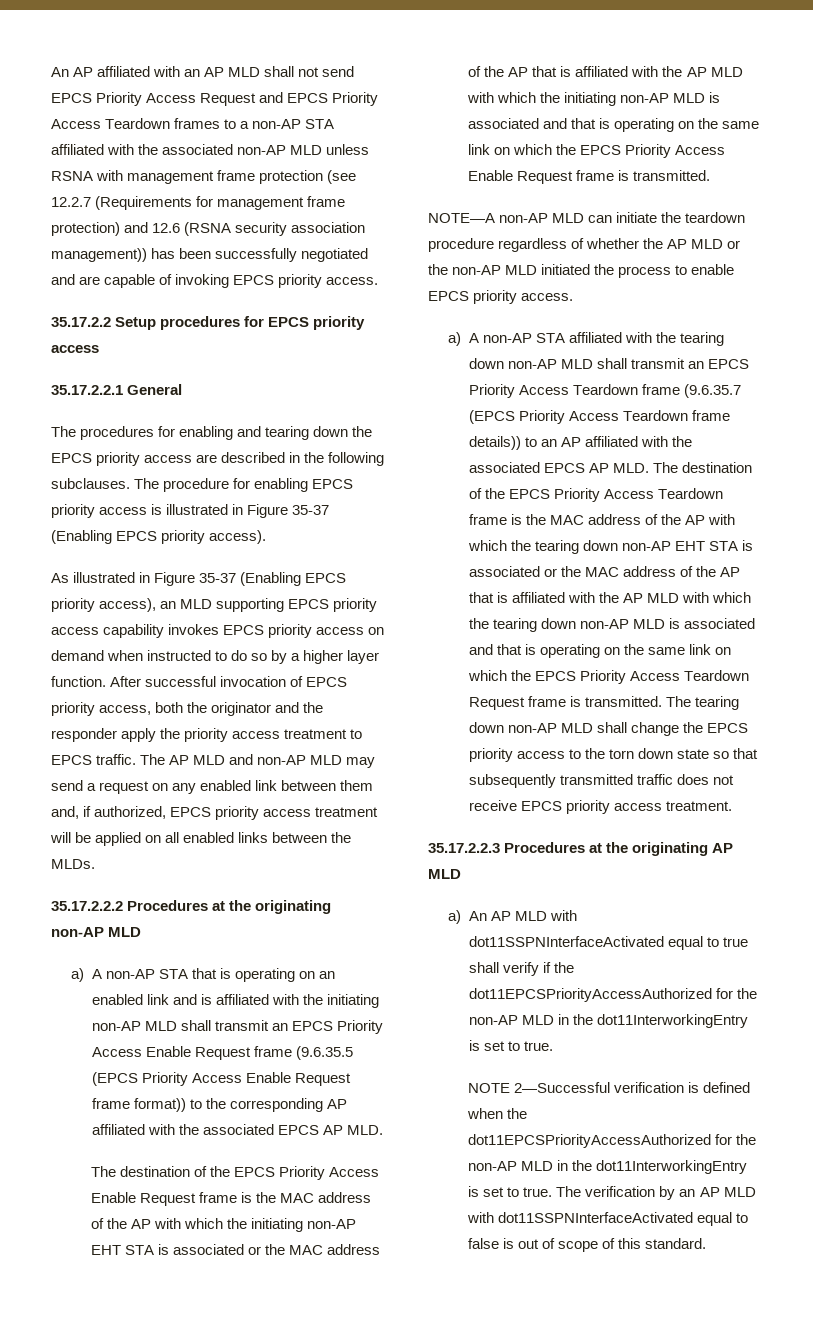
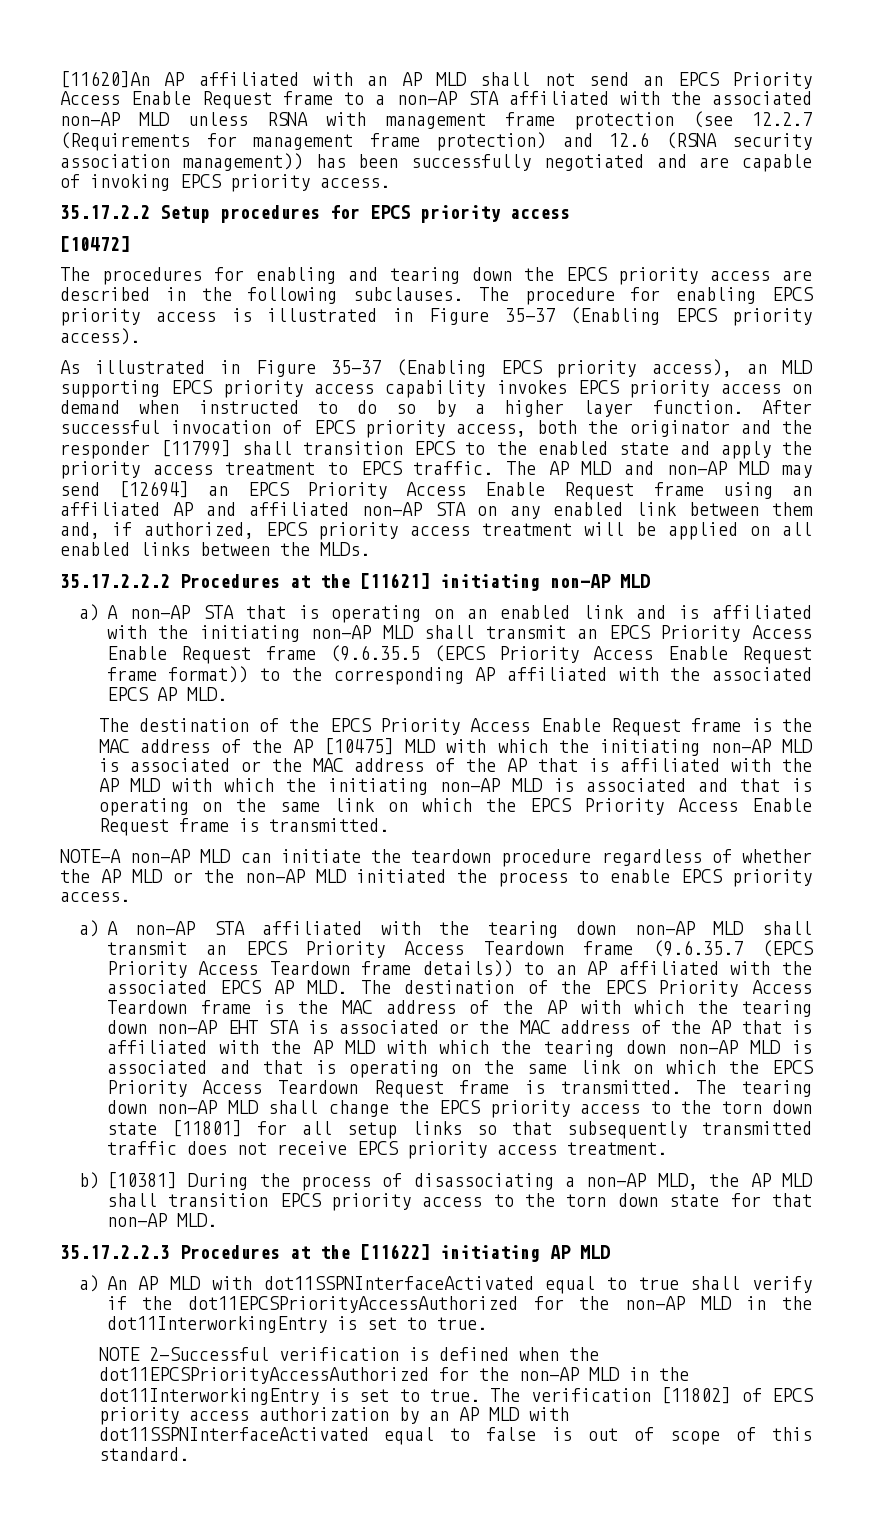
[51,67,69,77] An -> [60,71,150,88] [11620]An
[51,92,379,106] [51,118,221,129] EPCS Priority Access Request and EPCS Priority Access Teardown frames -> [643,72,812,89] [60,91,334,109] an EPCS Priority Access Enable Request frame
[51,384,183,395] 35.17.2.2.1 General -> [60,236,130,252] [10472]
(117, 735) none -> [161,440,710,457] [11799] shall transition EPCS to the enabled state and
[87,781,150,794] a request -> [119,481,812,500] [60,502,466,516] [12694] an EPCS Priority Access Enable Request frame using an affiliated AP and affiliated non-AP STA
[255,900,332,914] originating -> [360,573,540,591] [11621] initiating
[154,1218,357,1232] [91,1245,155,1255] with which the initiating non-AP EHT STA -> [324,738,814,756] [10475] MLD with which the initiating non-AP MLD
(709, 754) none -> [171,1120,462,1139] [11801] for all setup links
(732, 806) none -> [79,1172,813,1191] [106,1193,812,1211] [106,1213,217,1227] // b) [10381] During the process of disassociating a non-AP MLD, the AP MLD shall transition EPCS priority access to the torn down state for that non-AP MLD.
[632,842,709,856] originating -> [360,1244,540,1262] [11622] initiating
(656, 1191) none -> [661,1387,815,1404] [98,1407,389,1425] [11802] of EPCS priority access authorization

